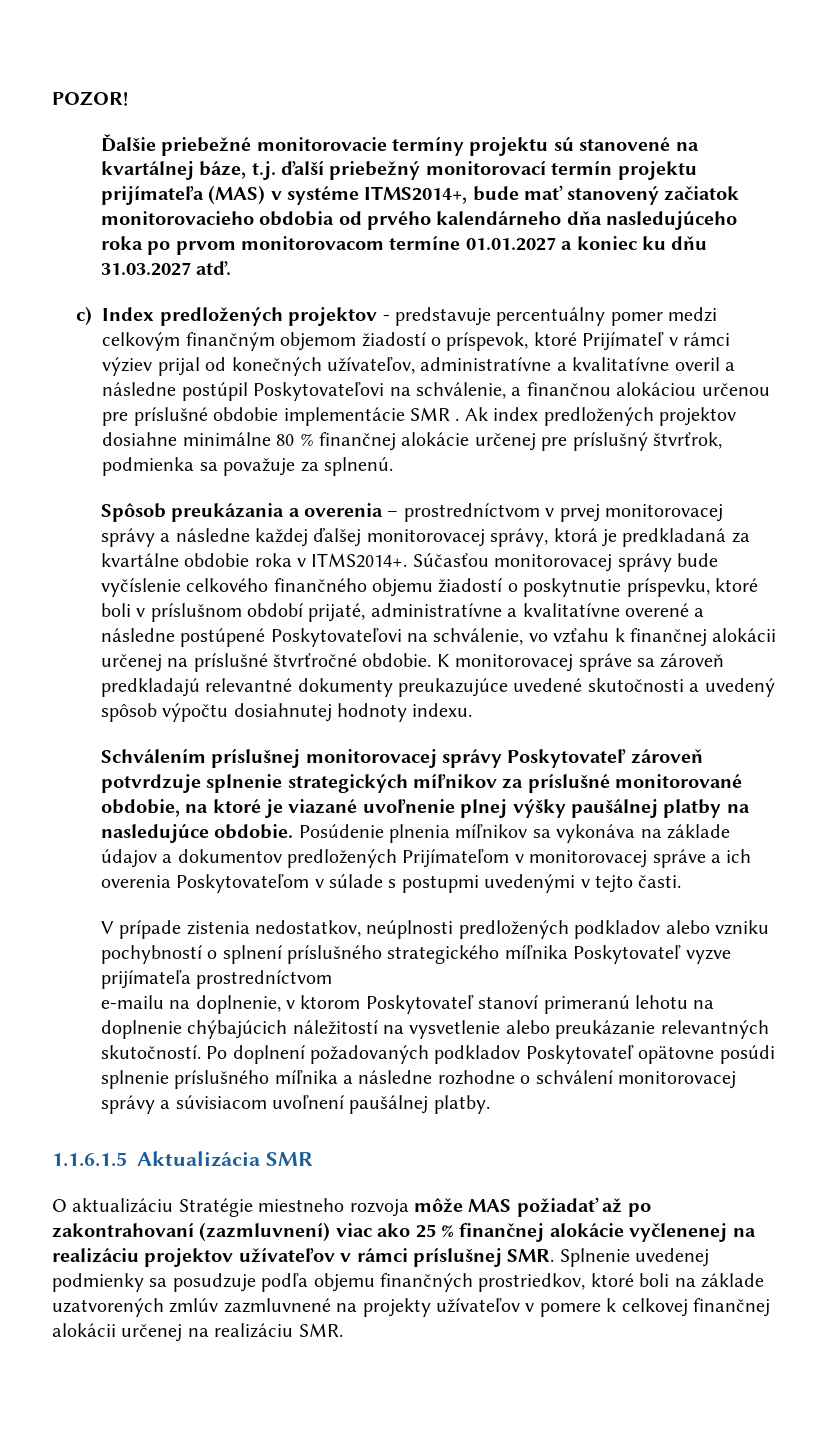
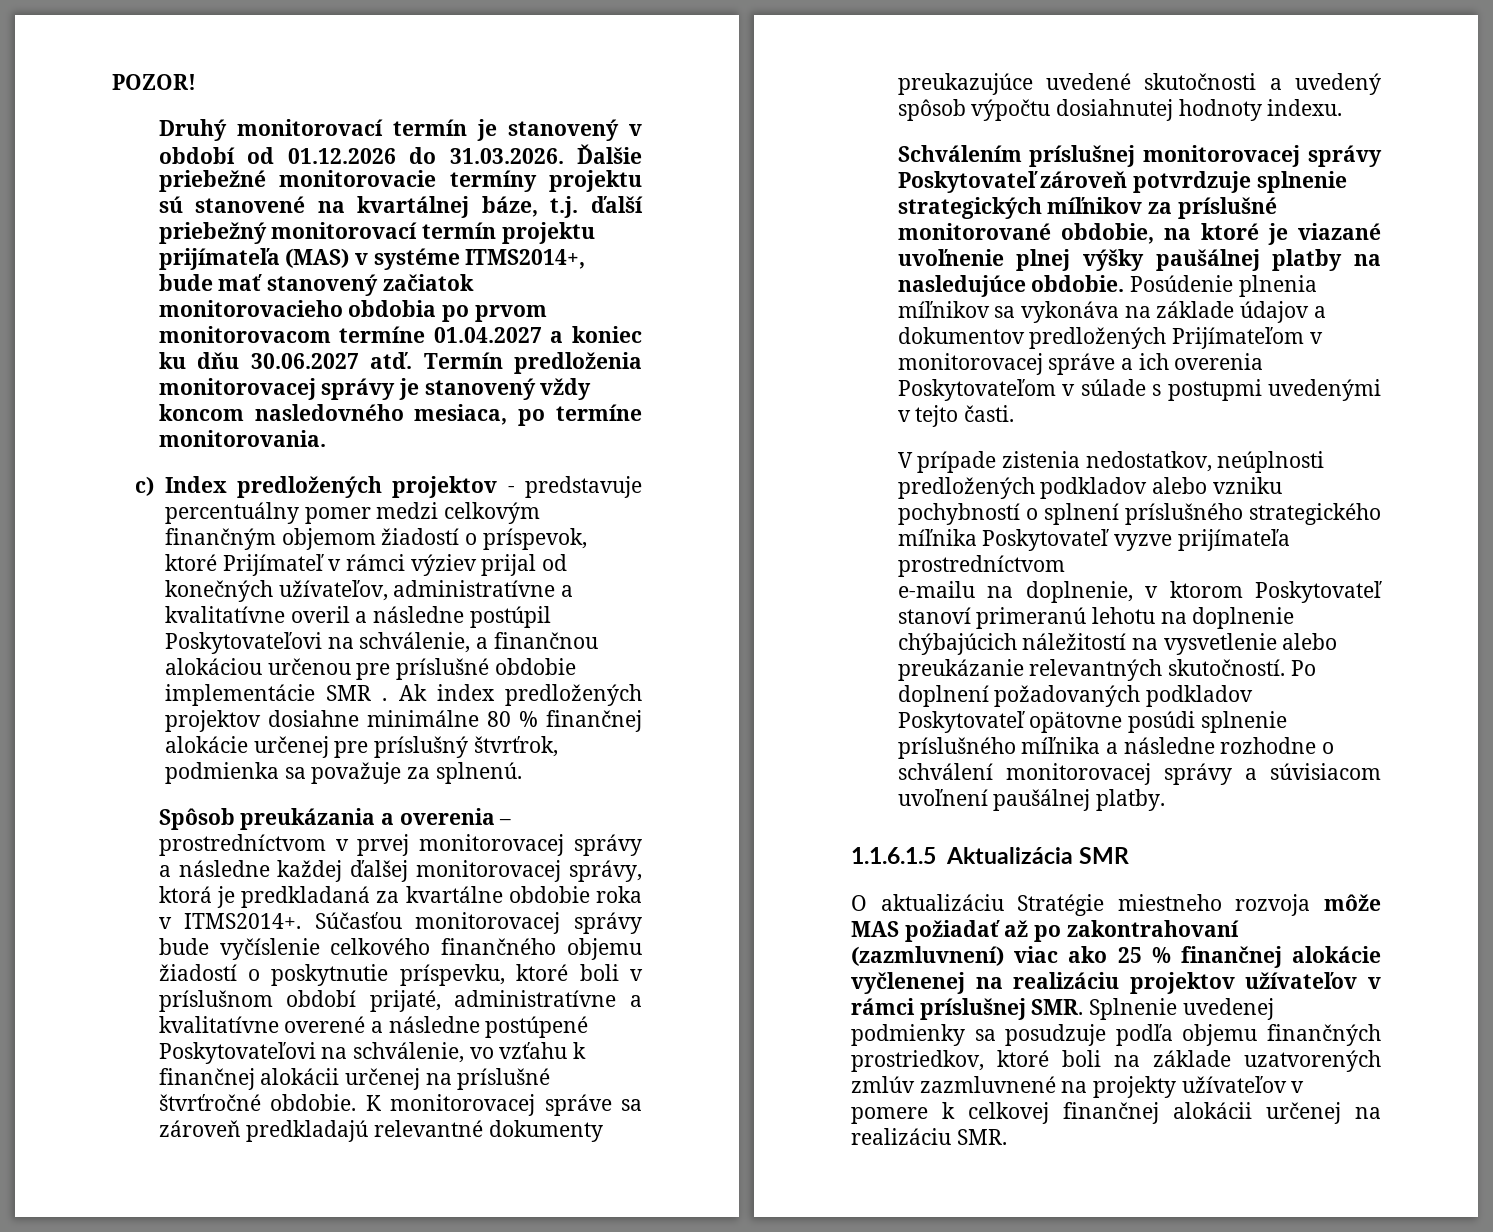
(128, 98) none -> [158,119,642,141] [158,147,564,164] Druhý monitorovací termín je stanovený v období od 01.12.2026 do 31.03.2026.
[338,211,738,230] [100,236,143,250] od prvého kalendárneho dňa nasledujúceho roka -> (437, 308) none
[465,237,556,251] 01.01.2027 -> [433,327,542,343] 01.04.2027
[100,262,191,276] 31.03.2027 -> [250,353,359,369] 30.06.2027
(232, 268) none -> [423,352,642,374] [158,378,592,400] [158,404,642,426] [158,430,326,447] Termín predloženia monitorovacej správy je stanovený vždy koncom nasledovného mesiaca, po termíne monitorovania.

